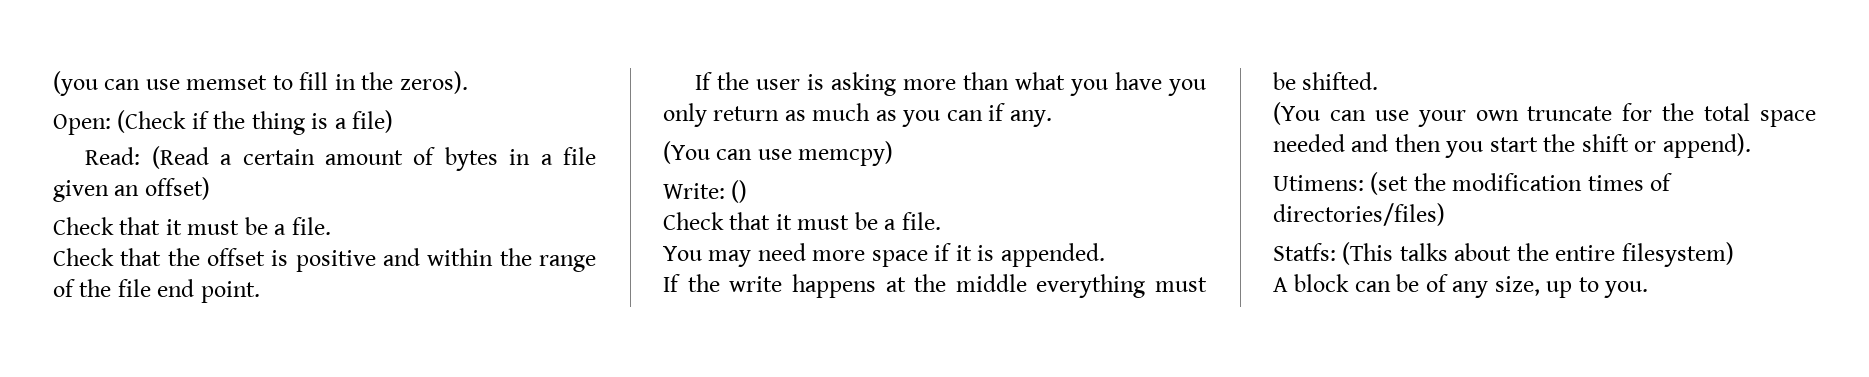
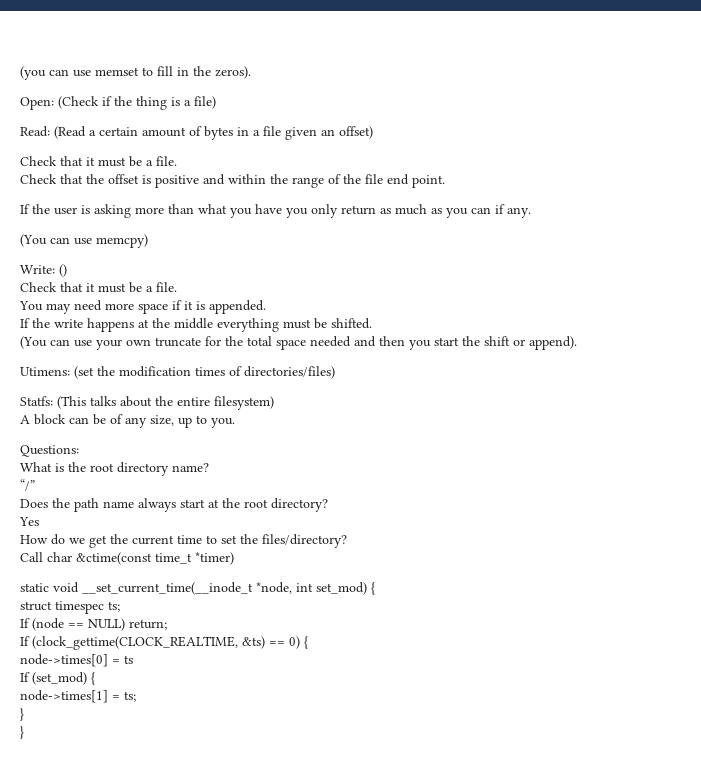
(1649, 289) none -> [20,445,79,457] [20,462,209,476] [20,479,35,491] [20,498,328,512] [19,517,39,526] [20,534,347,548] [20,552,234,565] [20,582,375,595] [20,601,120,614] [20,618,167,631] [20,636,308,650] [20,654,133,667] [20,672,95,685] [20,690,136,703] [20,708,24,721] [20,726,24,739] // Questions: // What is the root directory name? // “/” // Does the path name always start at the root directory? // Yes // How do we get the current time to set the files/directory? // Call char &ctime(const time_t *timer) // static void __set_current_time(__inode_t *node, int set_mod) { // struct timespec ts; // If (node == NULL) return; // If (clock_gettime(CLOCK_REALTIME, &ts) == 0) { // node->times[0] = ts // If (set_mod) { // node->times[1] = ts; // } // }

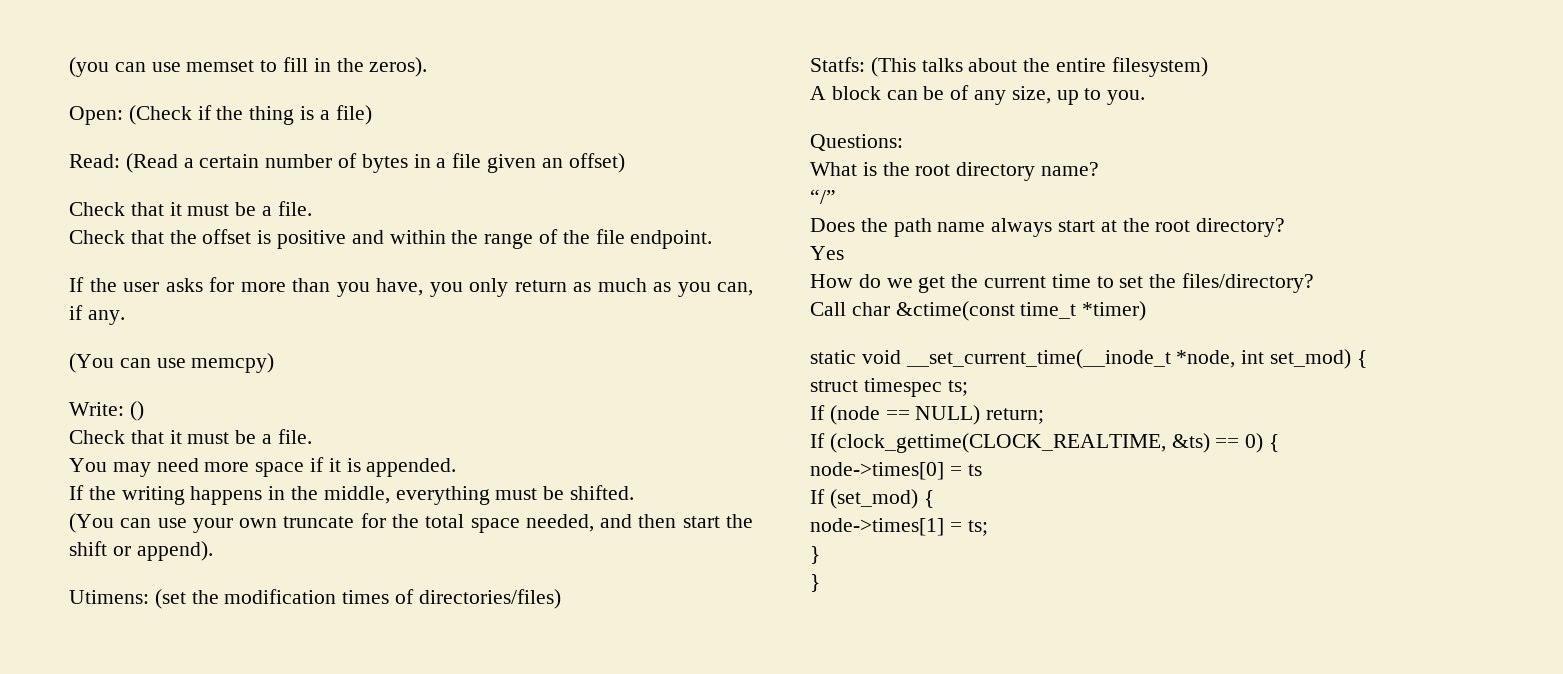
[142,127,186,137] amount -> [265,154,333,168] number
[387,174,445,188] end point. -> [630,230,713,249] endpoint.
[81,204,282,218] is asking more than what you have -> [165,277,423,297] asks for more than you have,
[471,207,491,214] can -> [717,282,753,296] can,
[54,318,213,332] write happens at the middle -> [121,486,390,505] writing happens in the middle,
[310,336,351,347] needed -> [525,514,594,532] needed,
[409,340,431,350] you -> (677, 521) none

